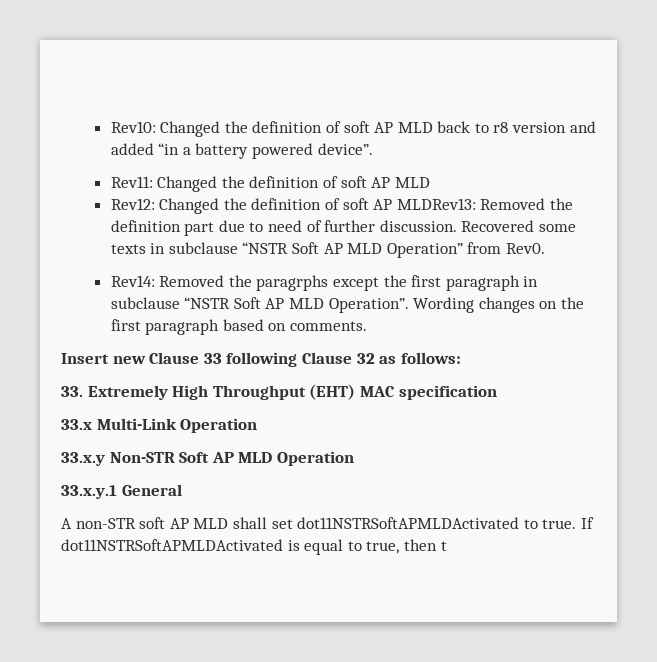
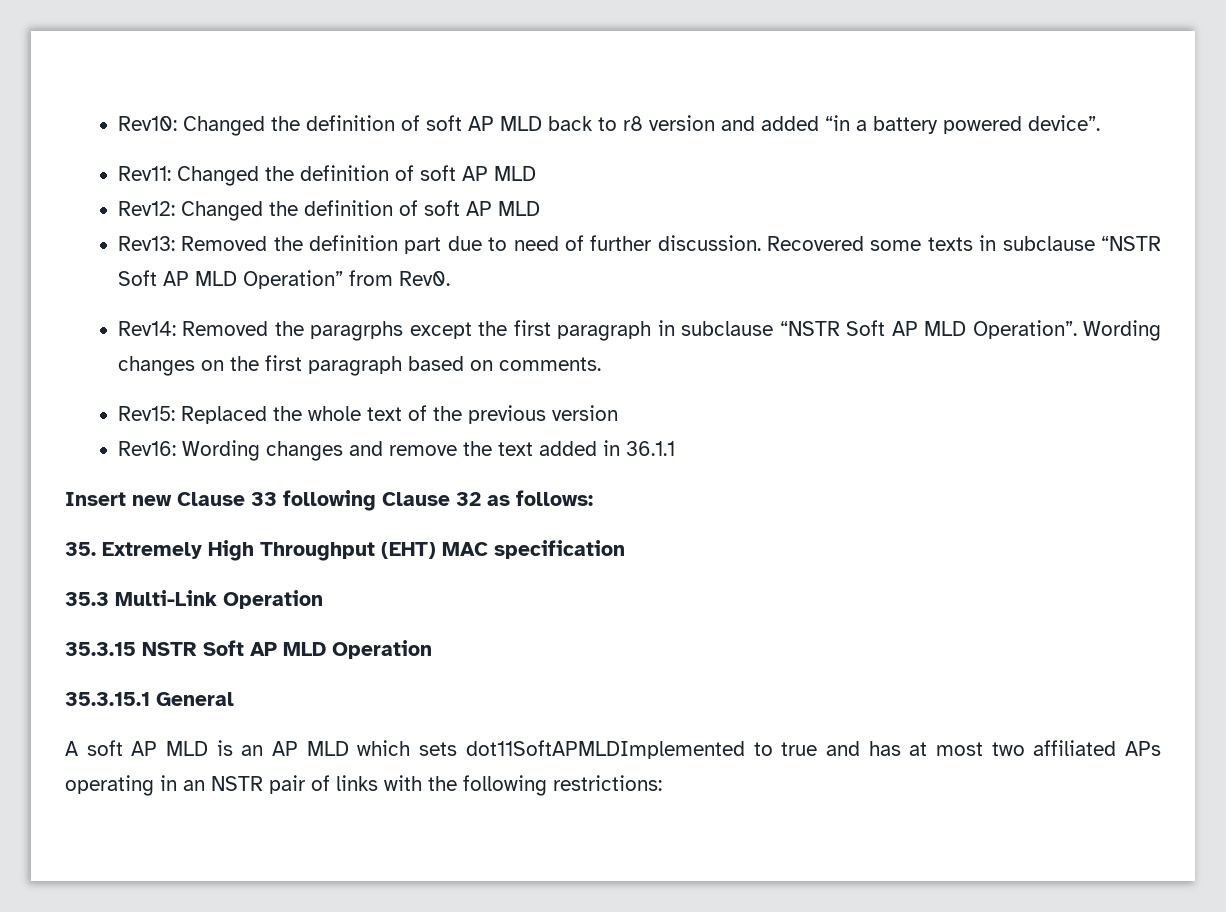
[396,198,476,210] MLDRev13: -> [497,201,540,216] [117,236,175,251] MLD // Rev13:
(367, 326) none -> [117,405,618,424] [117,440,675,461] // Rev15: Replaced the whole text of the previous version // Rev16: Wording changes and remove the text added in 36.1.1
[61,386,83,397] 33. -> [65,542,96,556] 35.
[61,419,92,430] 33.x -> [65,592,109,606] 35.3
[61,452,175,466] 33.x.y Non-STR -> [65,642,197,656] 35.3.15 NSTR
[61,485,117,499] 33.x.y.1 -> [65,692,150,706] 35.3.15.1
[75,517,594,529] [61,539,447,555] non-STR soft AP MLD shall set dot11NSTRSoftAPMLDActivated to true. If dot11NSTRSoftAPMLDActivated is equal to true, then t -> [86,740,1162,759] [65,775,662,796] soft AP MLD is an AP MLD which sets dot11SoftAPMLDImplemented to true and has at most two affiliated APs operating in an NSTR pair of links with the following restrictions:

